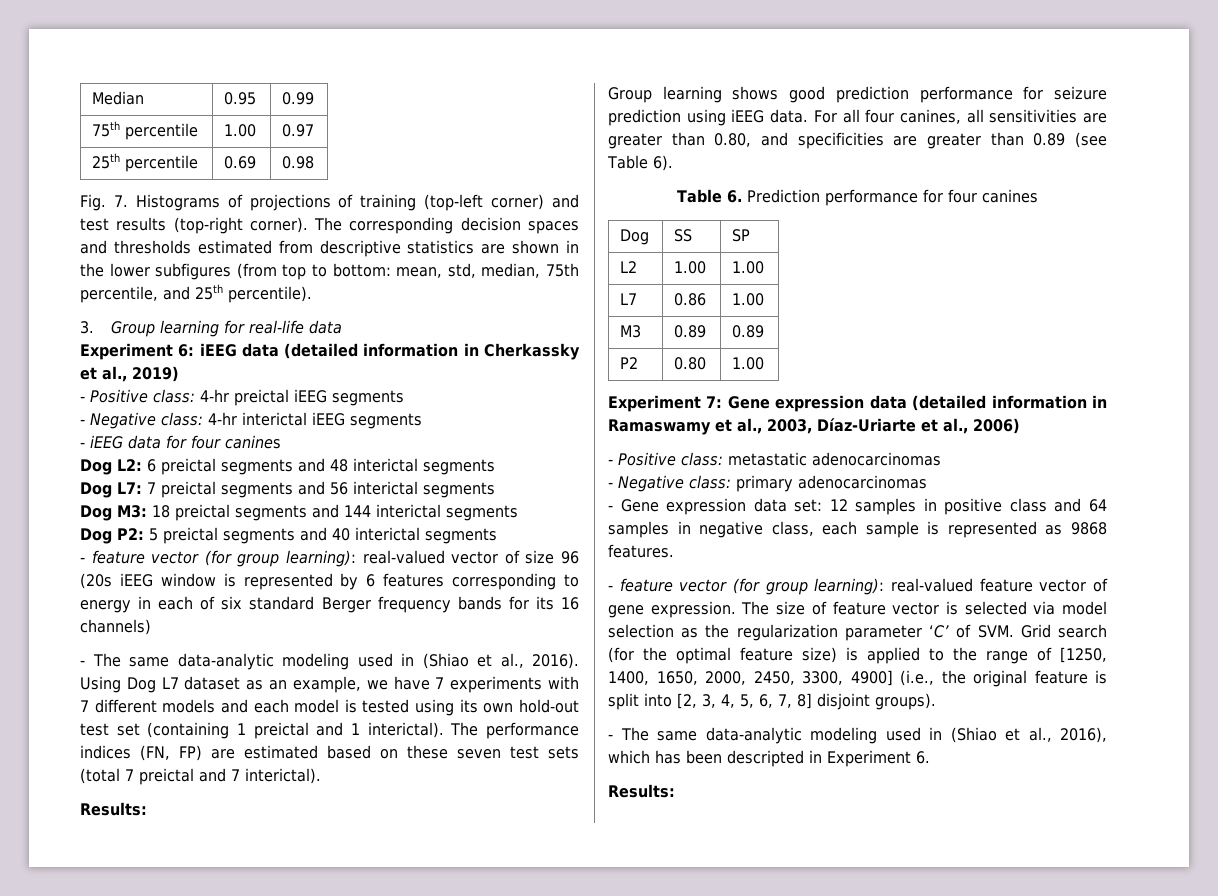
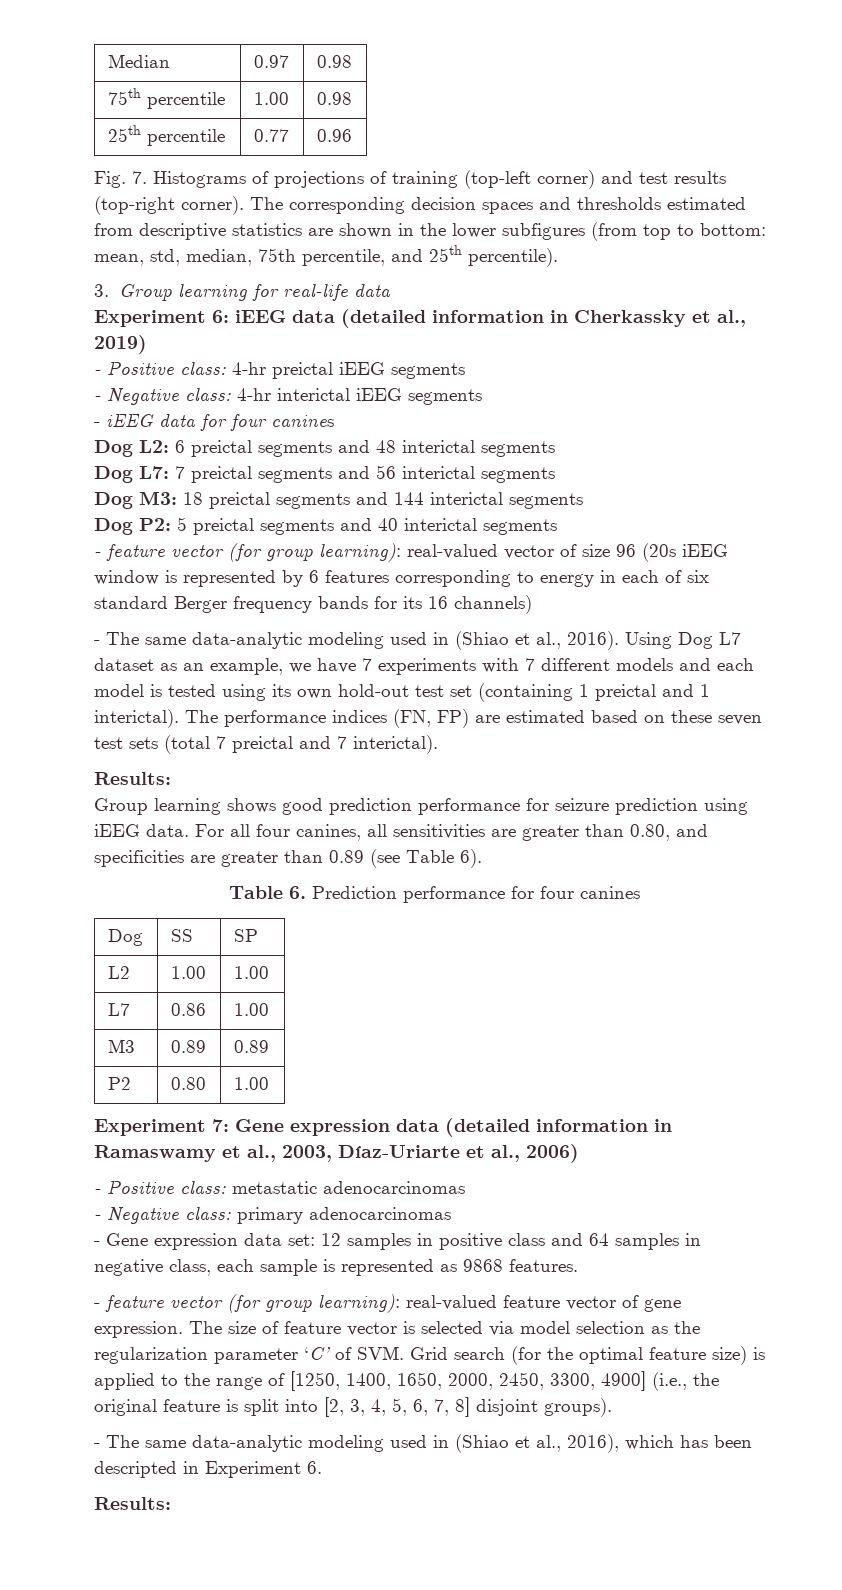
[224,92,257,105] [282,92,315,105] 0.95 | 0.99 -> [253,55,289,68] [316,55,352,68] 0.97 | 0.98
[282,124,315,137] 0.97 -> [316,92,352,105] 0.98
[224,156,257,169] [282,156,315,169] 0.69 | 0.98 -> [253,129,289,142] [316,129,352,142] 0.77 | 0.96

